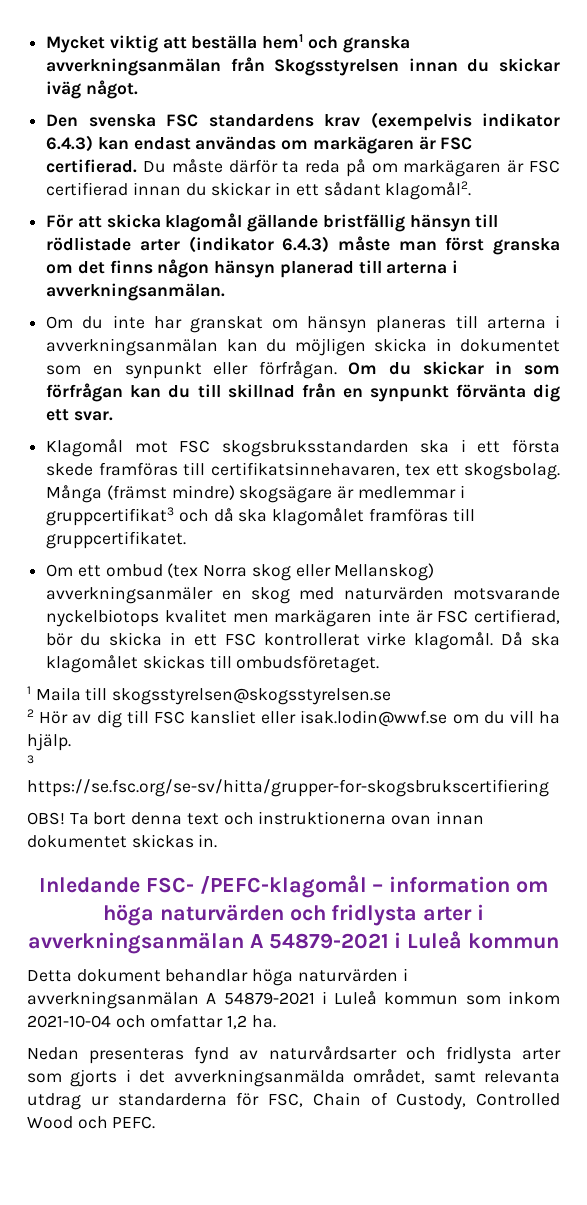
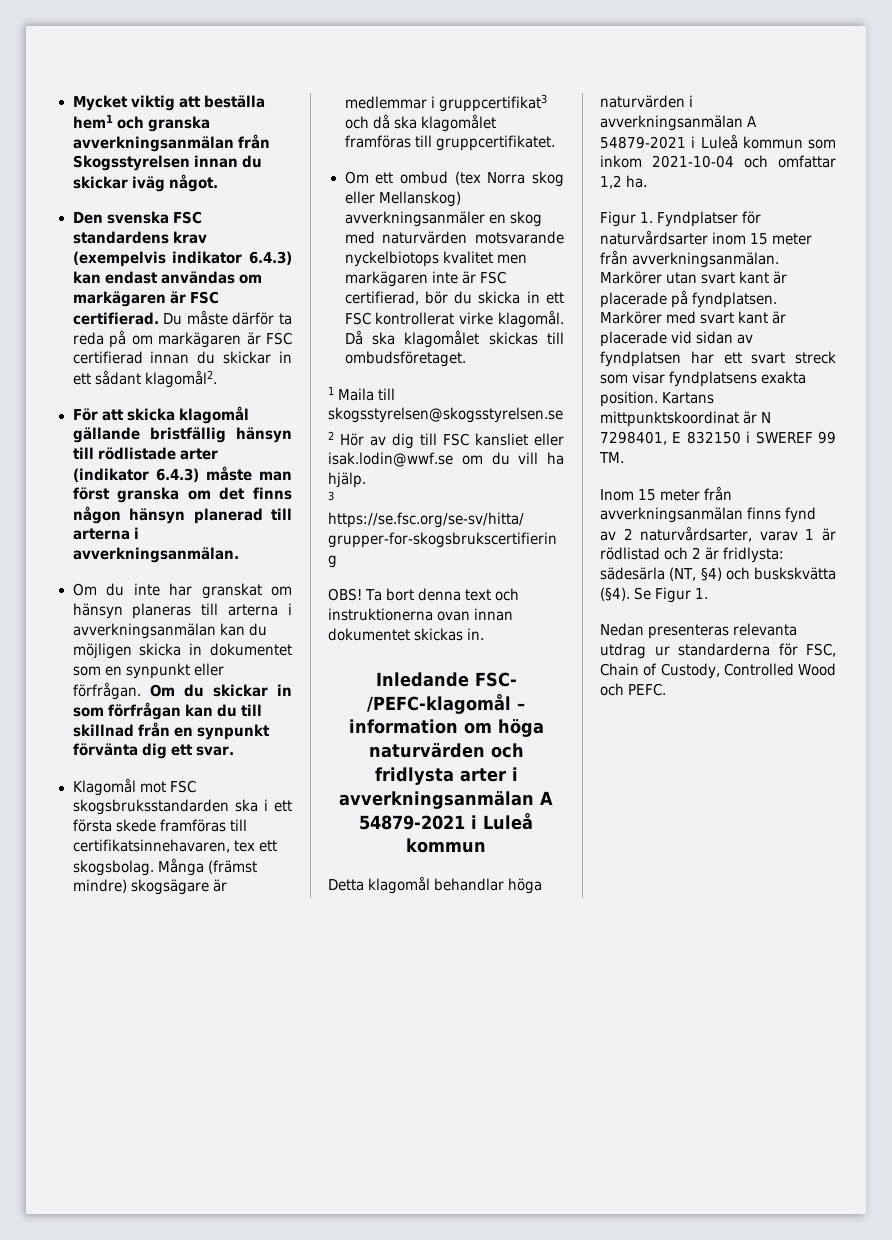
[76,969,161,982] dokument -> [368,876,431,894] klagomål
[27,1046,561,1064] [27,1069,476,1087] Nedan presenteras fynd av naturvårdsarter och fridlysta arter som gjorts i det avverkningsanmälda området, samt -> [600,211,762,227] [600,230,813,245] [600,250,780,268] [600,271,788,284] [600,290,778,308] [600,311,787,324] [600,331,754,347] [600,351,836,367] [600,371,807,387] [600,391,715,407] [600,411,772,427] [600,431,836,445] [599,452,624,463] [600,486,733,501] [600,507,817,523] [600,526,836,542] [600,547,785,563] [600,567,836,581] [600,587,709,603] [600,623,730,639] Figur 1. Fyndplatser för naturvårdsarter inom 15 meter från avverkningsanmälan. Markörer utan svart kant är placerade på fyndplatsen. Markörer med svart kant är placerade vid sidan av fyndplatsen har ett svart streck som visar fyndplatsens exakta position. Kartans mittpunktskoordinat är N 7298401, E 832150 i SWEREF 99 TM. // Inom 15 meter från avverkningsanmälan finns fynd av 2 naturvårdsarter, varav 1 är rödlistad och 2 är fridlysta: sädesärla (NT, §4) och buskskvätta (§4). Se Figur 1. // Nedan presenteras

